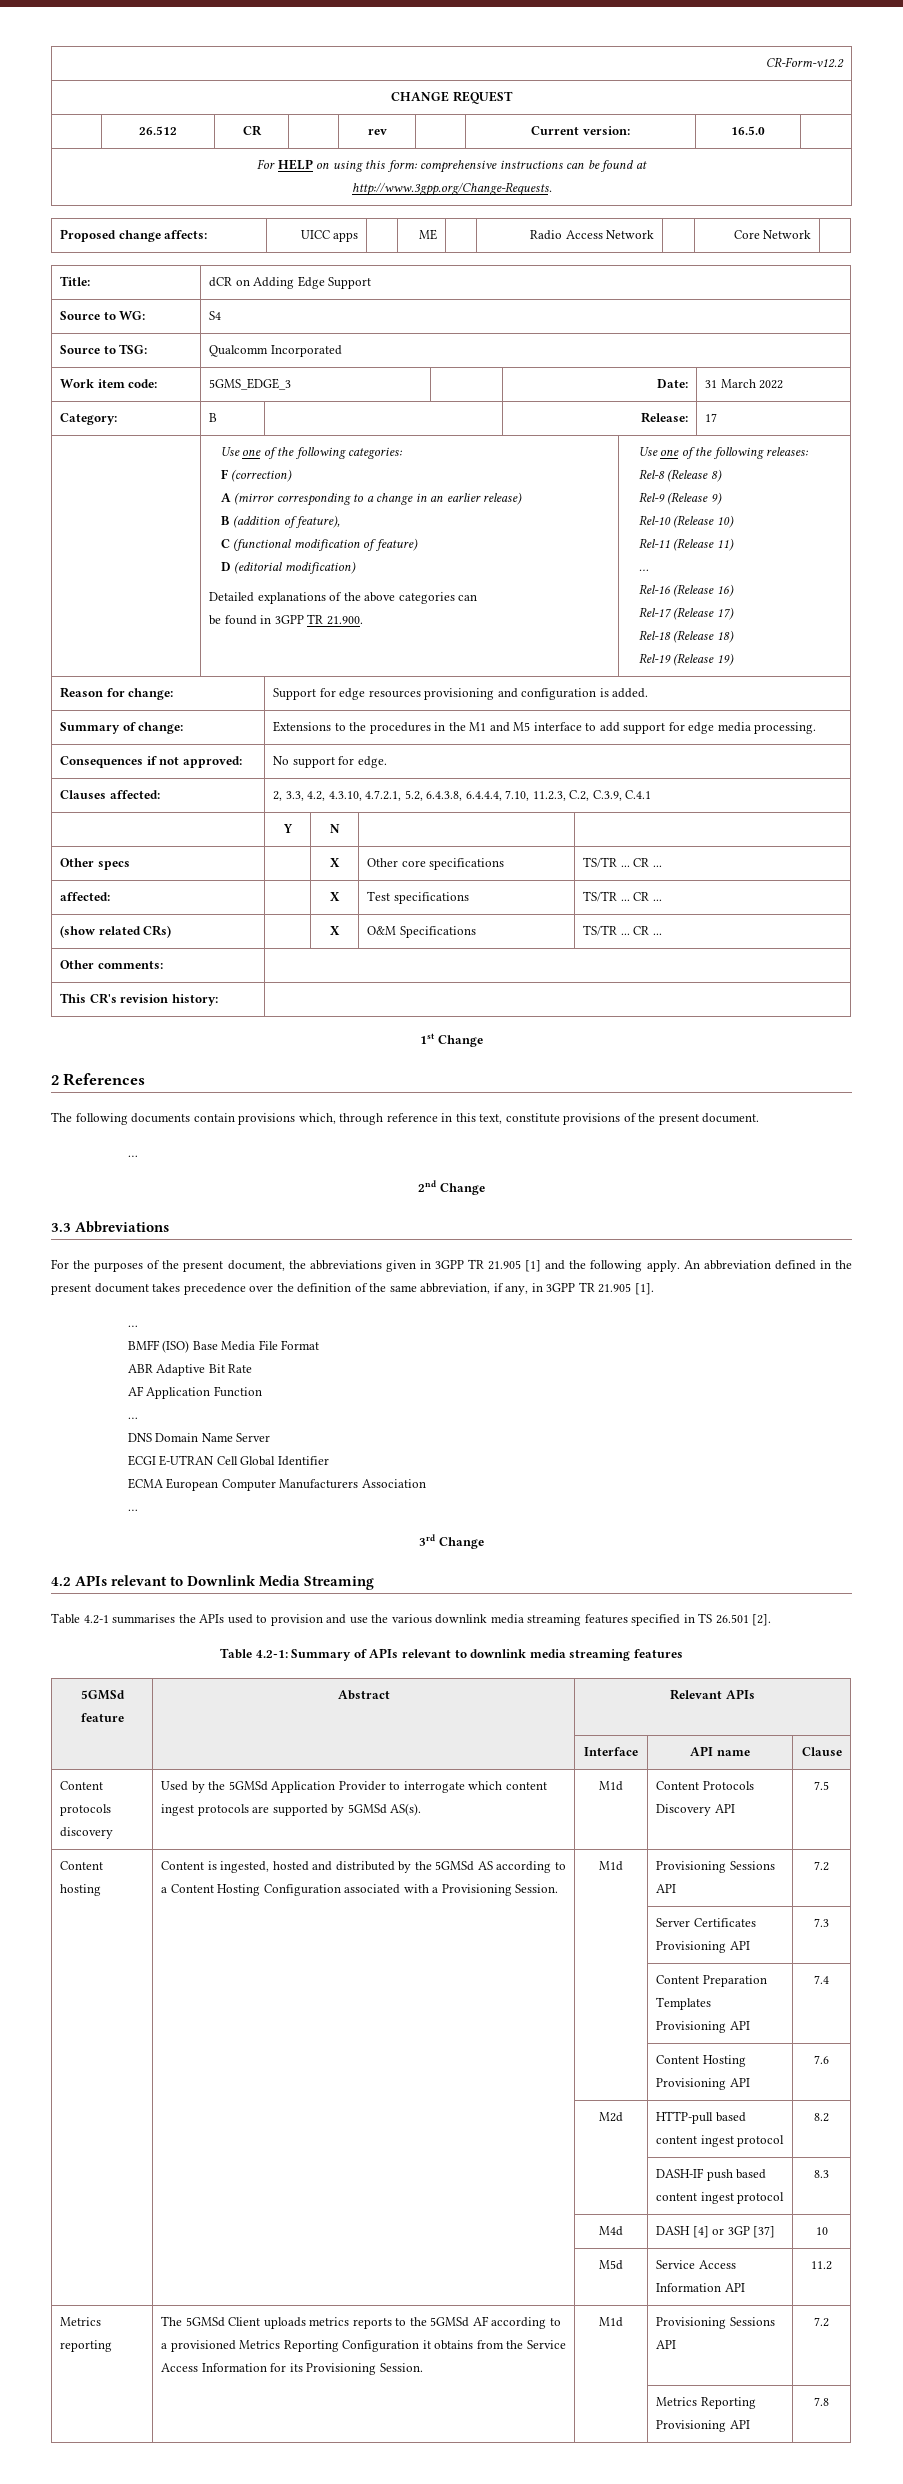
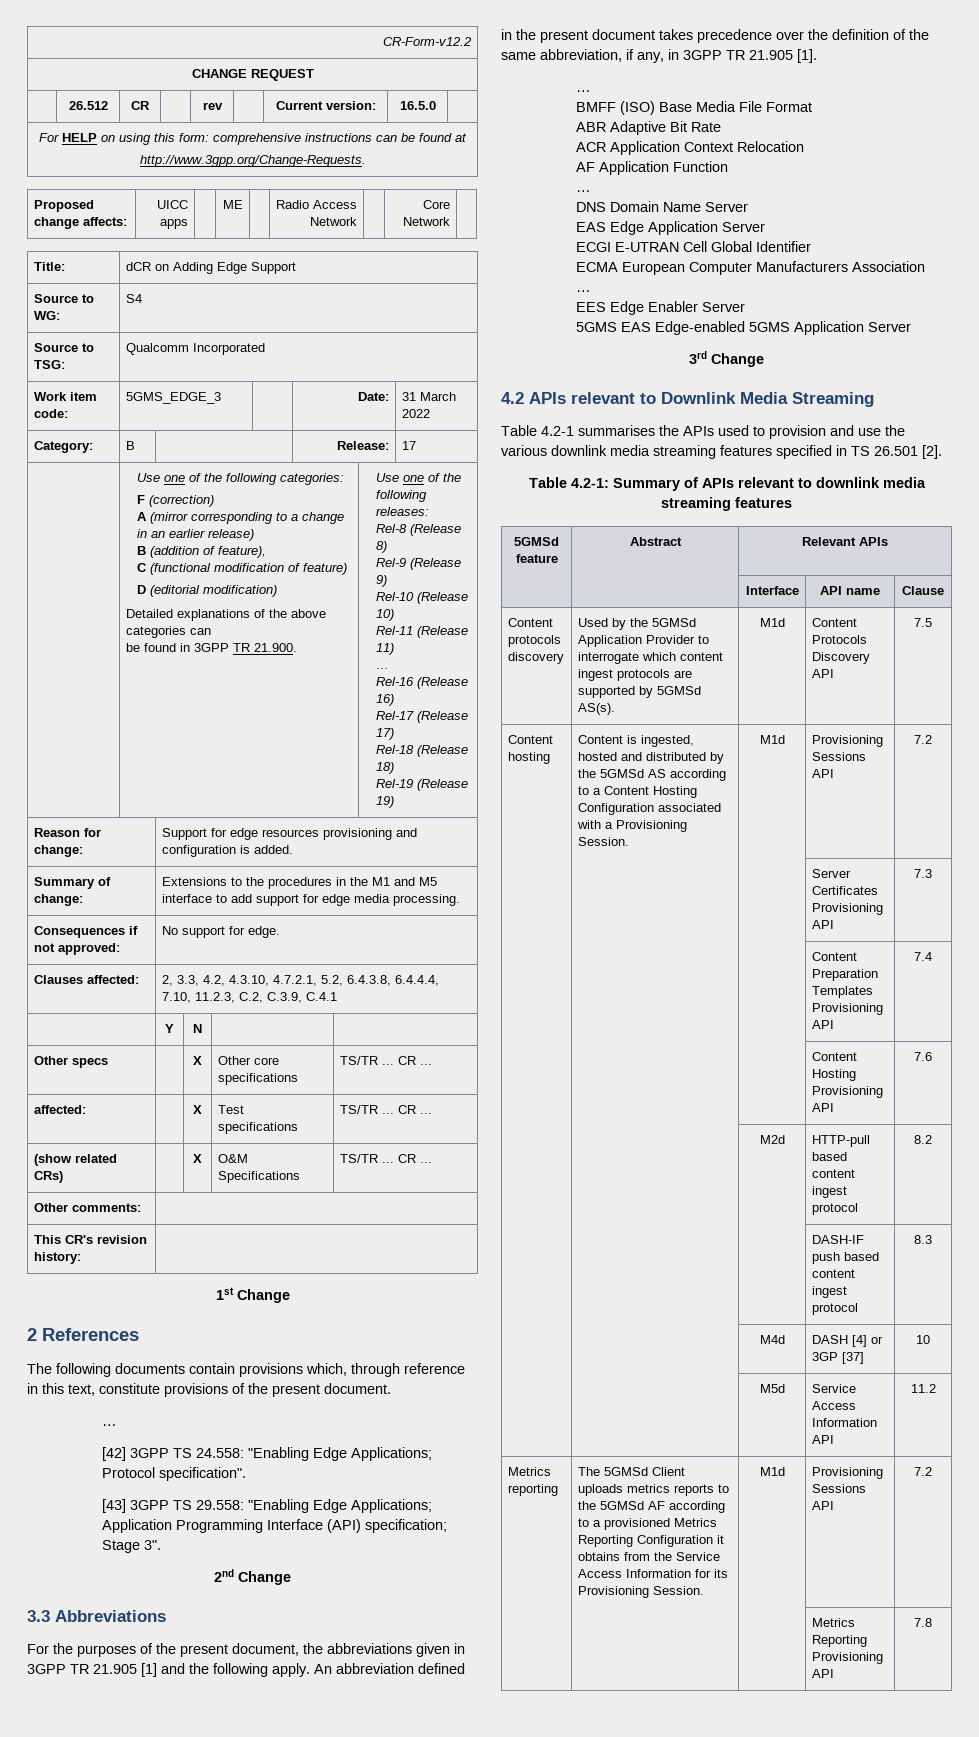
(138, 1156) none -> [102,1447,433,1461] [102,1467,247,1481] [102,1499,433,1513] [102,1519,448,1533] [102,1540,162,1553] // [42] 3GPP TS 24.558: "Enabling Edge Applications; Protocol specification". // [43] 3GPP TS 29.558: "Enabling Edge Applications; Application Programming Interface (API) specification; Stage 3".
(253, 1368) none -> [576,141,805,155] // ACR Application Context Relocation
(271, 1437) none -> [576,221,766,235] // EAS Edge Application Server
(138, 1510) none -> [576,301,746,315] [576,321,912,335] // EES Edge Enabler Server // 5GMS EAS Edge-enabled 5GMS Application Server

